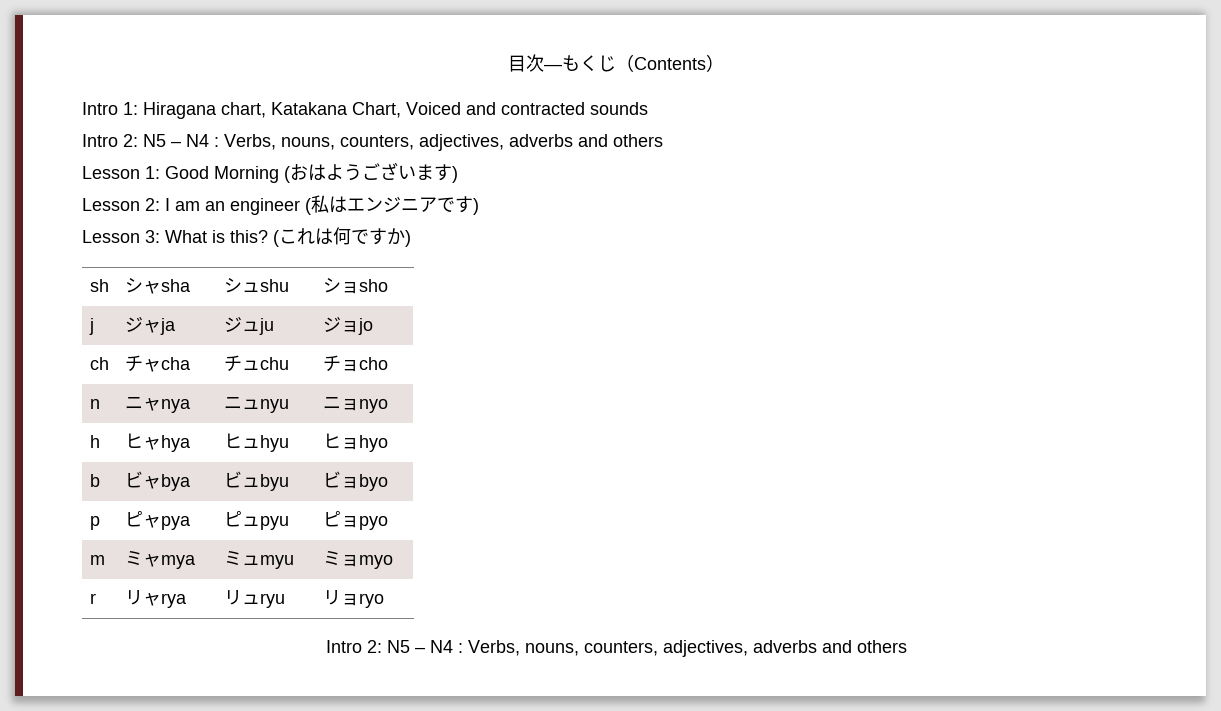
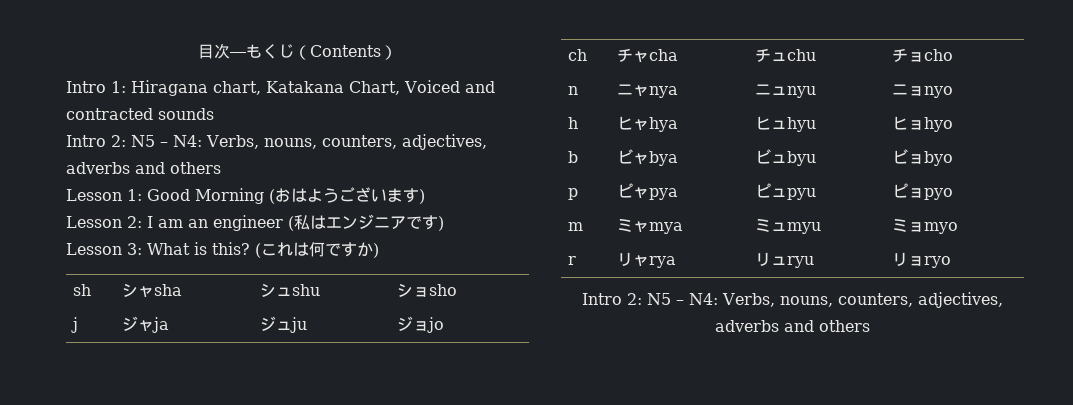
[186,134,219,147] N4 : -> [173,135,202,147] N4:
[429,640,463,653] N4 : -> [689,293,719,305] N4:

